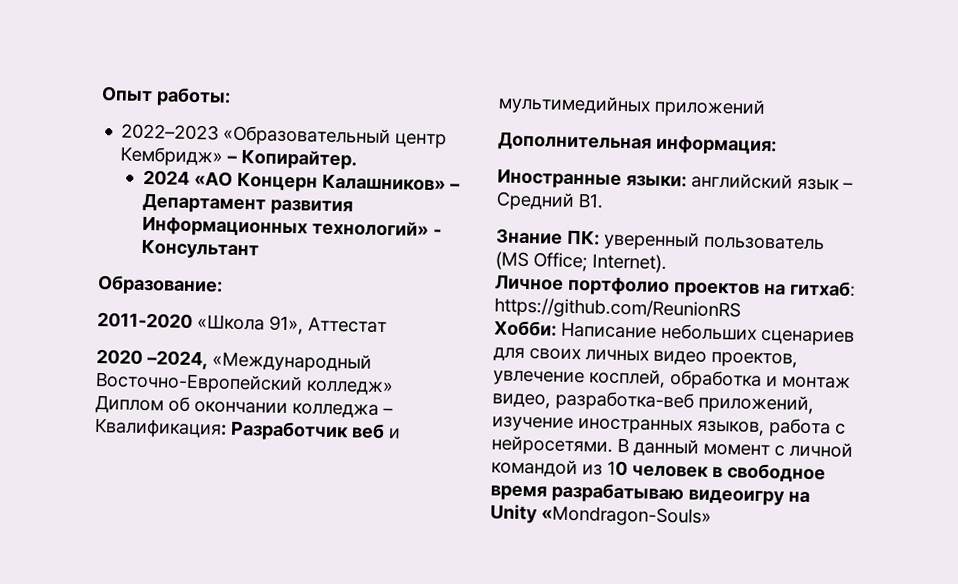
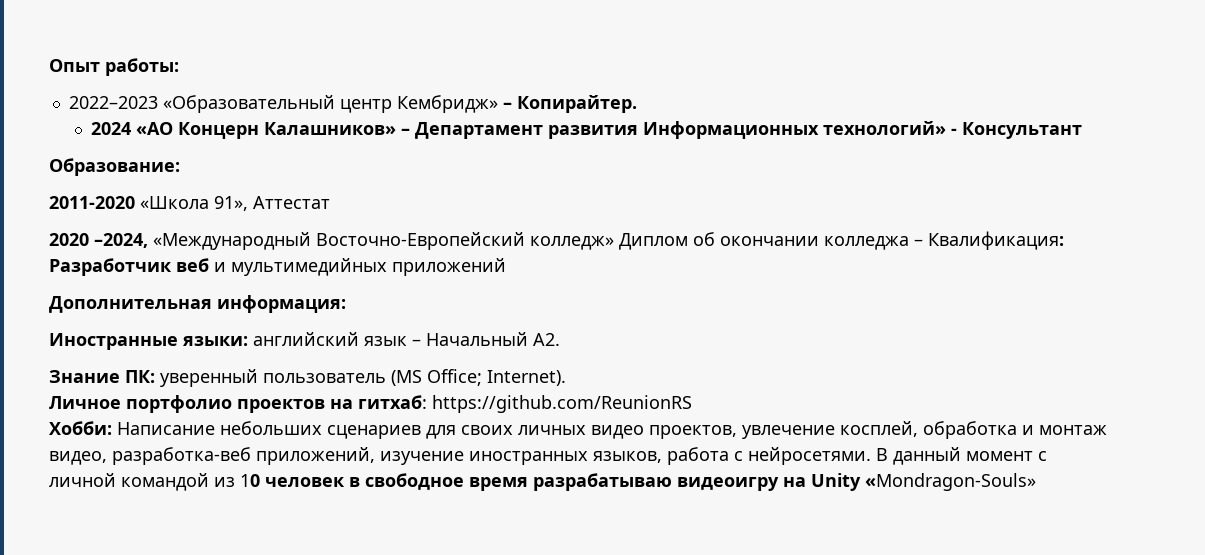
[496,191,604,211] Средний B1. -> [426,332,560,346] Начальный A2.

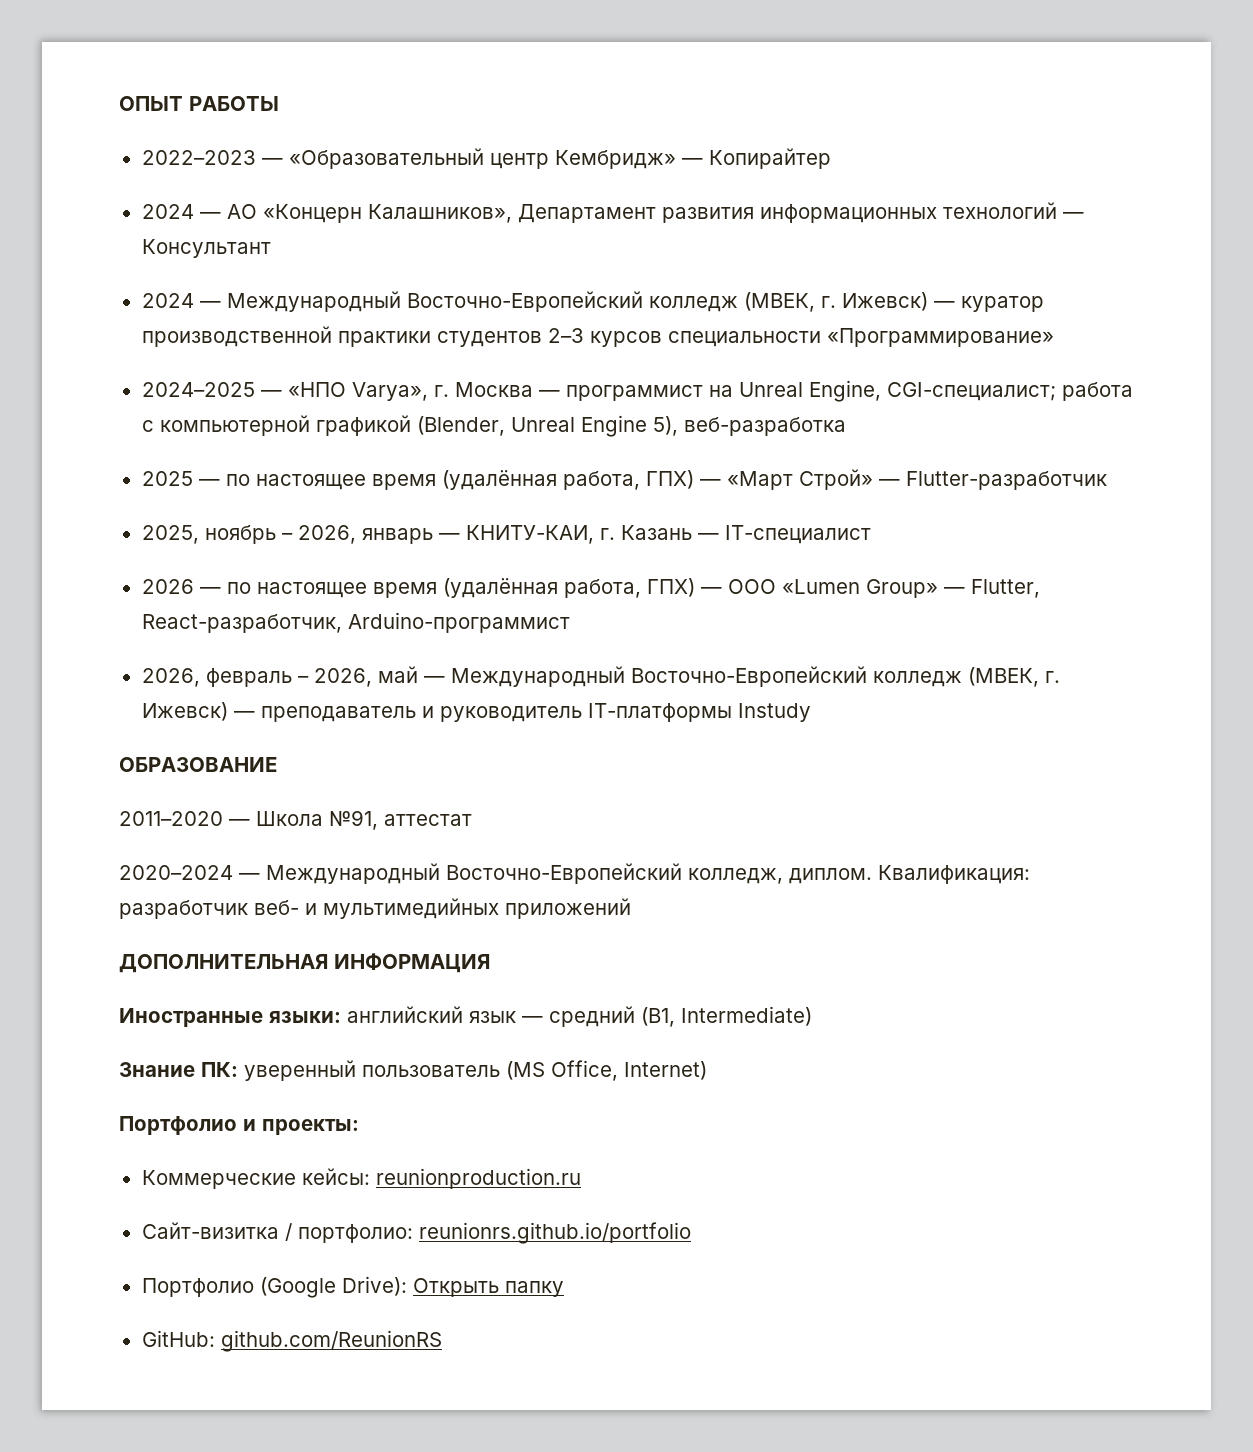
[49,58,179,76] Опыт работы: -> [119,96,279,111] ОПЫТ РАБОТЫ
(158, 102) none -> [261,158,283,165] —
[502,95,637,113] [91,121,1083,139] [49,158,180,176] [49,196,330,211] [49,231,1064,250] [49,258,209,276] – Копирайтер. // 2024 «АО Концерн Калашников» – Департамент развития Информационных технологий» - Консультант // Образование: // 2011-2020 «Школа 91», Аттестат // 2020 –2024, «Международный Восточно-Европейский колледж» Диплом об окончании колледжа – Квалификация: Разработчик веб -> [681,148,831,169] [141,202,1084,223] [141,239,271,258] [141,291,1044,312] [141,326,1054,347] [141,380,1133,402] [141,415,846,437] [141,469,1107,490] [141,525,871,544] [141,578,1040,598] [141,612,570,633] [141,666,1060,687] [141,702,811,722] [119,757,277,772] [119,810,472,830] [119,863,1030,884] [119,900,299,919] — Копирайтер // 2024 — АО «Концерн Калашников», Департамент развития информационных технологий — Консультант // 2024 — Международный Восточно-Европейский колледж (МВЕК, г. Ижевск) — куратор производственной практики студентов 2–3 курсов специальности «Программирование» // 2024–2025 — «НПО Varya», г. Москва — программист на Unreal Engine, CGI-специалист; работа с компьютерной графикой (Blender, Unreal Engine 5), веб-разработка // 2025 — по настоящее время (удалённая работа, ГПХ) — «Март Строй» — Flutter-разработчик // 2025, ноябрь – 2026, январь — КНИТУ-КАИ, г. Казань — IT-специалист // 2026 — по настоящее время (удалённая работа, ГПХ) — ООО «Lumen Group» — Flutter, React-разработчик, Arduino-программист // 2026, февраль – 2026, май — Международный Восточно-Европейский колледж (МВЕК, г. Ижевск) — преподаватель и руководитель IT-платформы Instudy // ОБРАЗОВАНИЕ // 2011–2020 — Школа №91, аттестат // 2020–2024 — Международный Восточно-Европейский колледж, диплом. Квалификация: разработчик веб-
[49,295,346,313] Дополнительная информация: -> [119,953,490,973] ДОПОЛНИТЕЛЬНАЯ ИНФОРМАЦИЯ
[412,332,560,346] – Начальный A2. -> [522,1006,812,1027] — средний (B1, Intermediate)
[427,369,566,386] [49,395,692,413] [49,421,1107,439] [49,447,1047,465] [49,473,1036,491] Office; Internet). // Личное портфолио проектов на гитхаб: https://github.com/ReunionRS // Хобби: Написание небольших сценариев для своих личных видео проектов, увлечение косплей, обработка и монтаж видео, разработка-веб приложений, изучение иностранных языков, работа с нейросетями. В данный момент с личной командой из 10 человек в свободное время разрабатываю видеоигру на Unity «Mondragon-Souls» -> [551,1060,707,1081] [119,1116,359,1135] [141,1168,581,1189] [141,1222,691,1244] [141,1276,564,1298] [141,1330,442,1352] Office, Internet) // Портфолио и проекты: // Коммерческие кейсы: reunionproduction.ru // Сайт-визитка / портфолио: reunionrs.github.io/portfolio // Портфолио (Google Drive): Открыть папку // GitHub: github.com/ReunionRS

